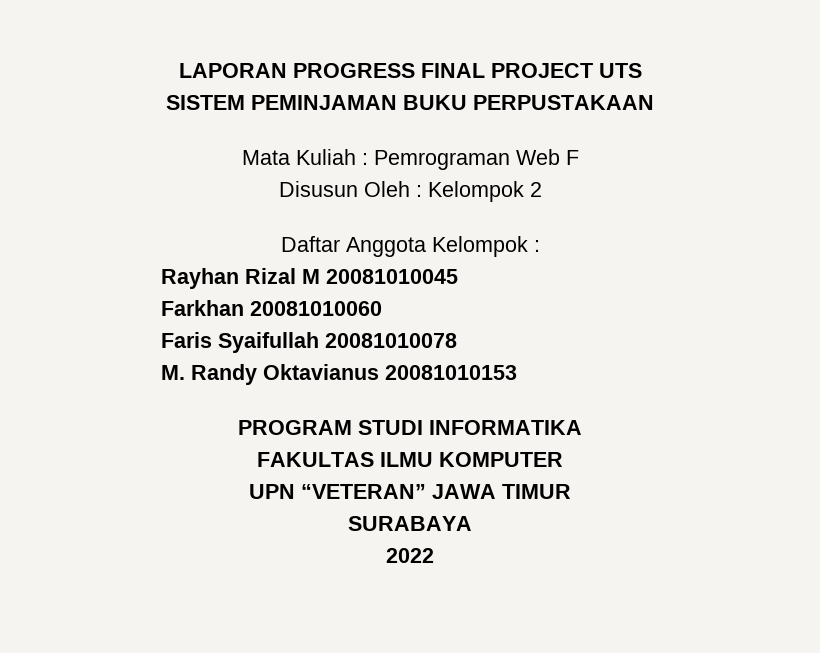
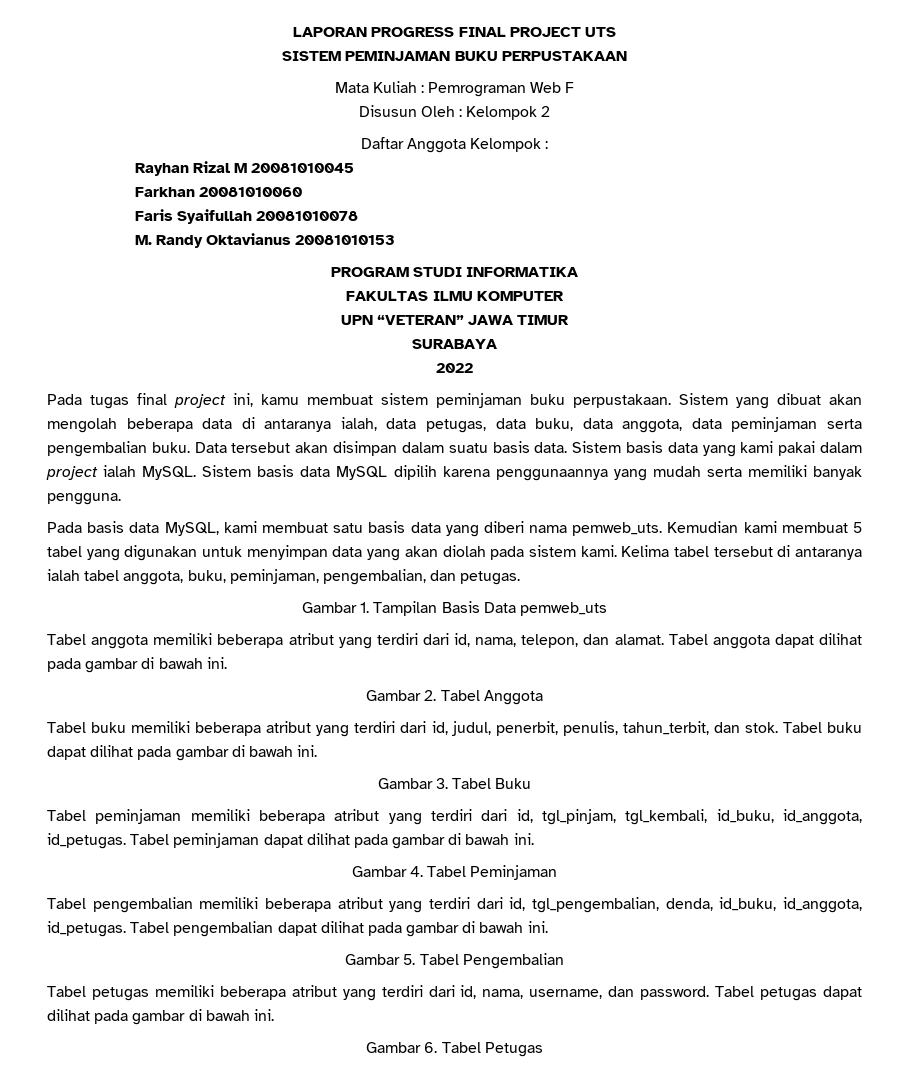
(434, 555) none -> [47,393,862,409] [47,417,862,433] [47,441,862,457] [46,465,862,481] [47,493,121,505] [47,521,862,537] [47,545,862,561] [47,569,521,585] [302,601,607,616] [47,633,862,649] [47,657,227,673] [366,690,543,705] [47,721,862,737] [47,745,318,761] [377,778,532,789] [47,809,862,825] [47,833,534,849] [351,865,558,880] [47,897,862,913] [47,921,548,937] [345,953,564,969] [47,985,862,1001] [47,1009,274,1025] [366,1042,543,1057] // Pada tugas final project ini, kamu membuat sistem peminjaman buku perpustakaan. Sistem yang dibuat akan mengolah beberapa data di antaranya ialah, data petugas, data buku, data anggota, data peminjaman serta pengembalian buku. Data tersebut akan disimpan dalam suatu basis data. Sistem basis data yang kami pakai dalam project ialah MySQL. Sistem basis data MySQL dipilih karena penggunaannya yang mudah serta memiliki banyak pengguna. // Pada basis data MySQL, kami membuat satu basis data yang diberi nama pemweb_uts. Kemudian kami membuat 5 tabel yang digunakan untuk menyimpan data yang akan diolah pada sistem kami. Kelima tabel tersebut di antaranya ialah tabel anggota, buku, peminjaman, pengembalian, dan petugas. // Gambar 1. Tampilan Basis Data pemweb_uts // Tabel anggota memiliki beberapa atribut yang terdiri dari id, nama, telepon, dan alamat. Tabel anggota dapat dilihat pada gambar di bawah ini. // Gambar 2. Tabel Anggota // Tabel buku memiliki beberapa atribut yang terdiri dari id, judul, penerbit, penulis, tahun_terbit, dan stok. Tabel buku dapat dilihat pada gambar di bawah ini. // Gambar 3. Tabel Buku // Tabel peminjaman memiliki beberapa atribut yang terdiri dari id, tgl_pinjam, tgl_kembali, id_buku, id_anggota, id_petugas. Tabel peminjaman dapat dilihat pada gambar di bawah ini. // Gambar 4. Tabel Peminjaman // Tabel pengembalian memiliki beberapa atribut yang terdiri dari id, tgl_pengembalian, denda, id_buku, id_anggota, id_petugas. Tabel pengembalian dapat dilihat pada gambar di bawah ini. // Gambar 5. Tabel Pengembalian // Tabel petugas memiliki beberapa atribut yang terdiri dari id, nama, username, dan password. Tabel petugas dapat dilihat pada gambar di bawah ini. // Gambar 6. Tabel Petugas

